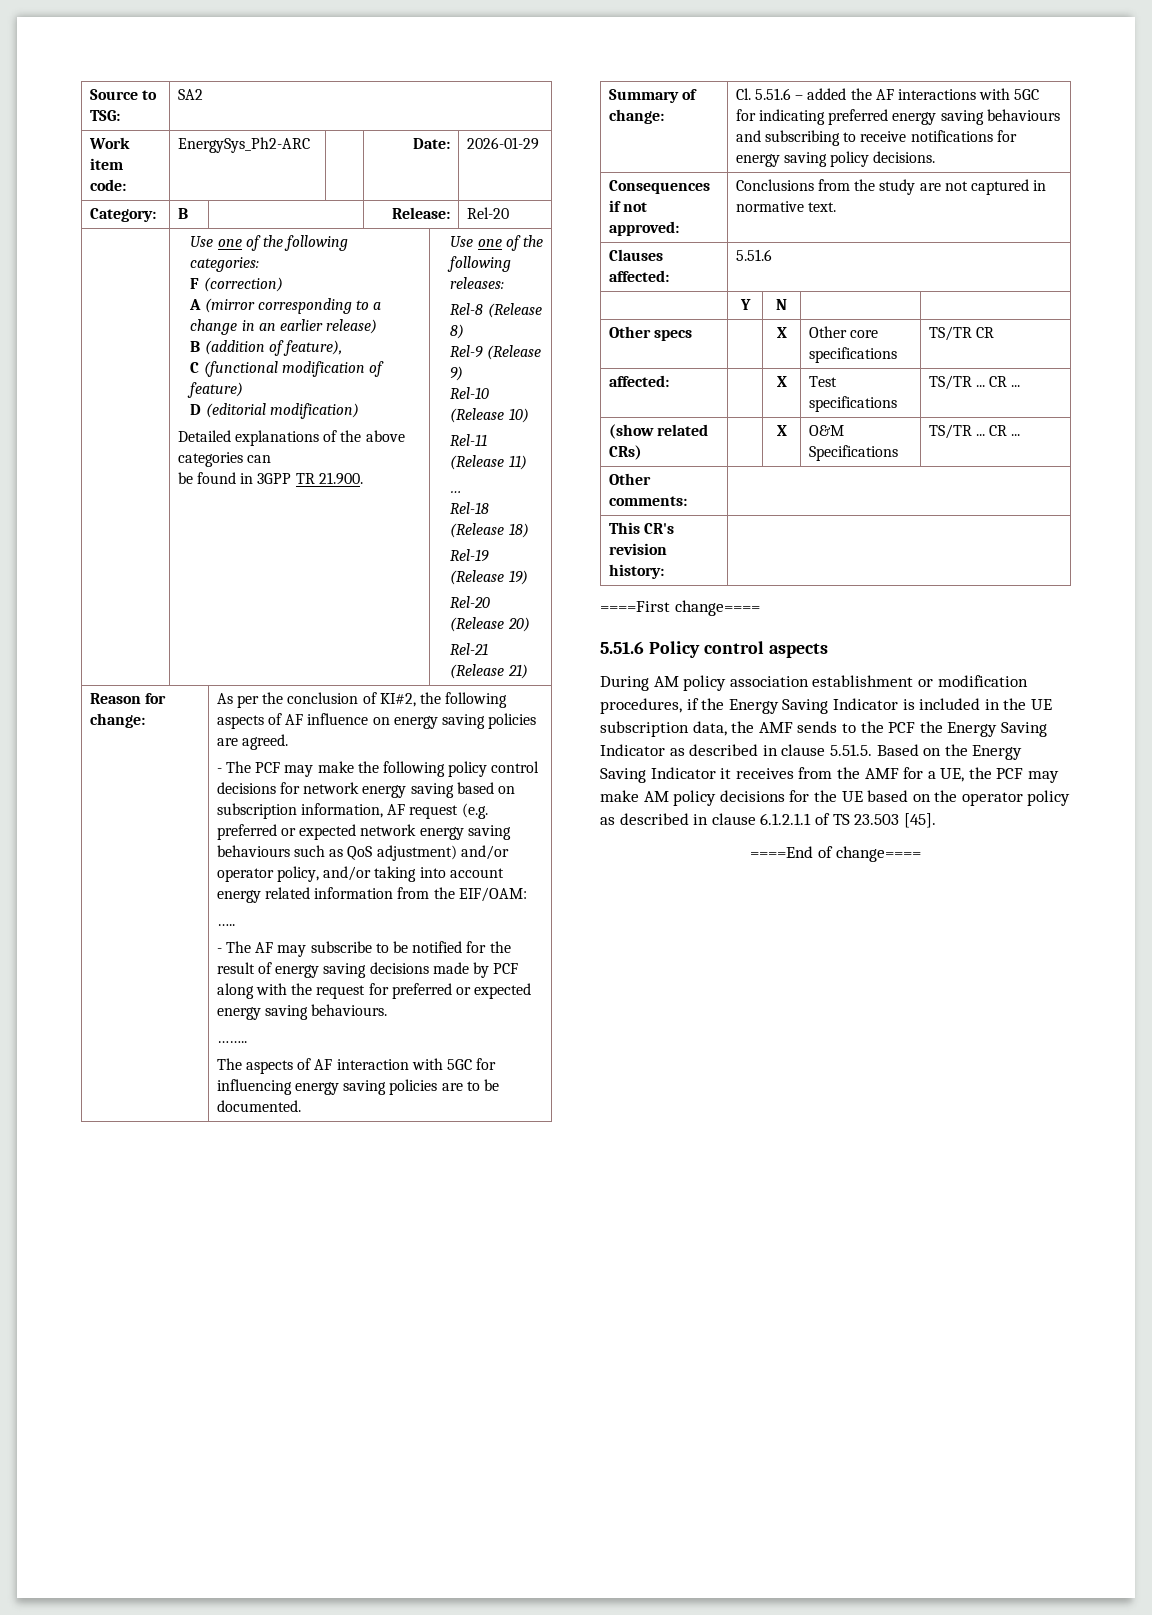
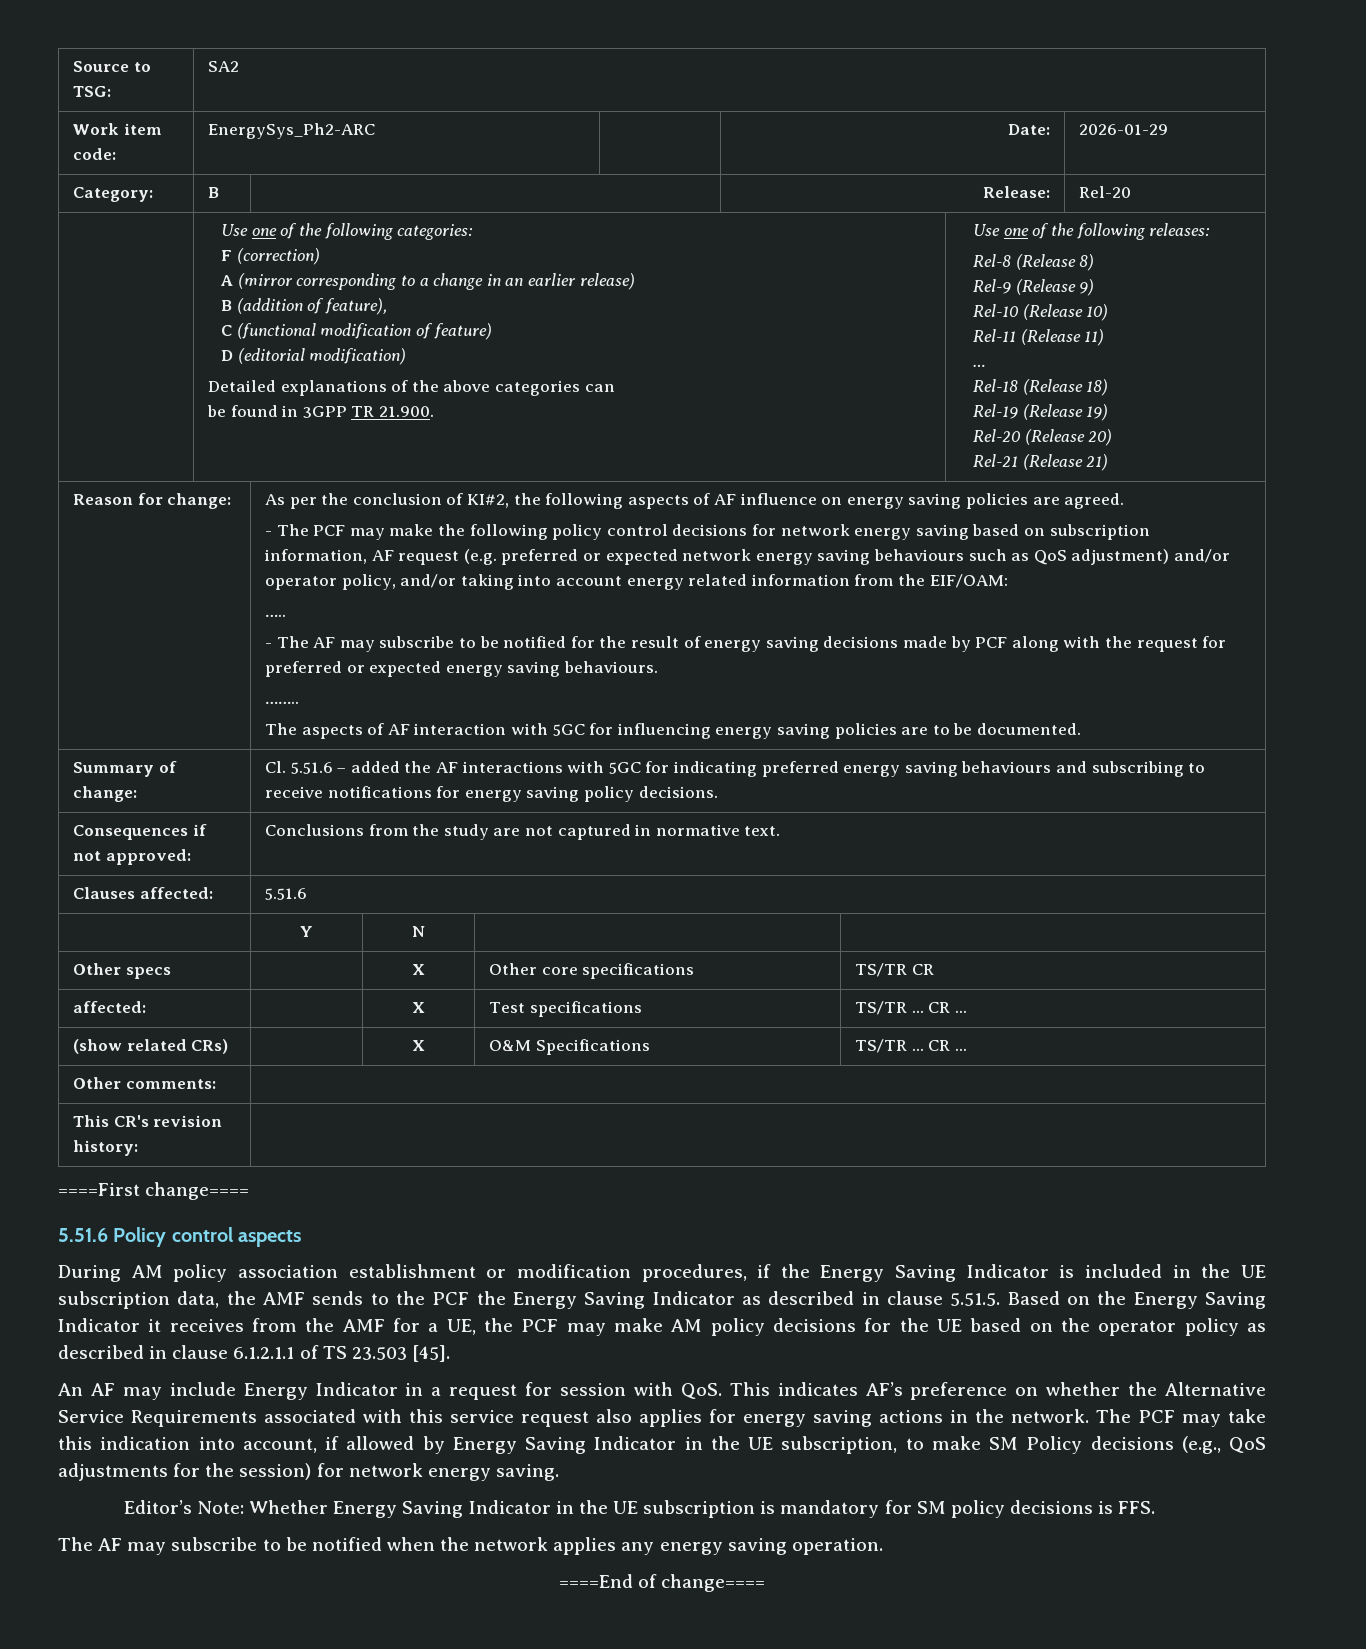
(936, 820) none -> [58,1382,1266,1400] [58,1409,1266,1427] [58,1436,1266,1454] [58,1463,559,1481] [123,1500,1156,1518] [58,1537,883,1555] // An AF may include Energy Indicator in a request for session with QoS. This indicates AF’s preference on whether the Alternative Service Requirements associated with this service request also applies for energy saving actions in the network. The PCF may take this indication into account, if allowed by Energy Saving Indicator in the UE subscription, to make SM Policy decisions (e.g., QoS adjustments for the session) for network energy saving. // Editor’s Note: Whether Energy Saving Indicator in the UE subscription is mandatory for SM policy decisions is FFS. // The AF may subscribe to be notified when the network applies any energy saving operation.

